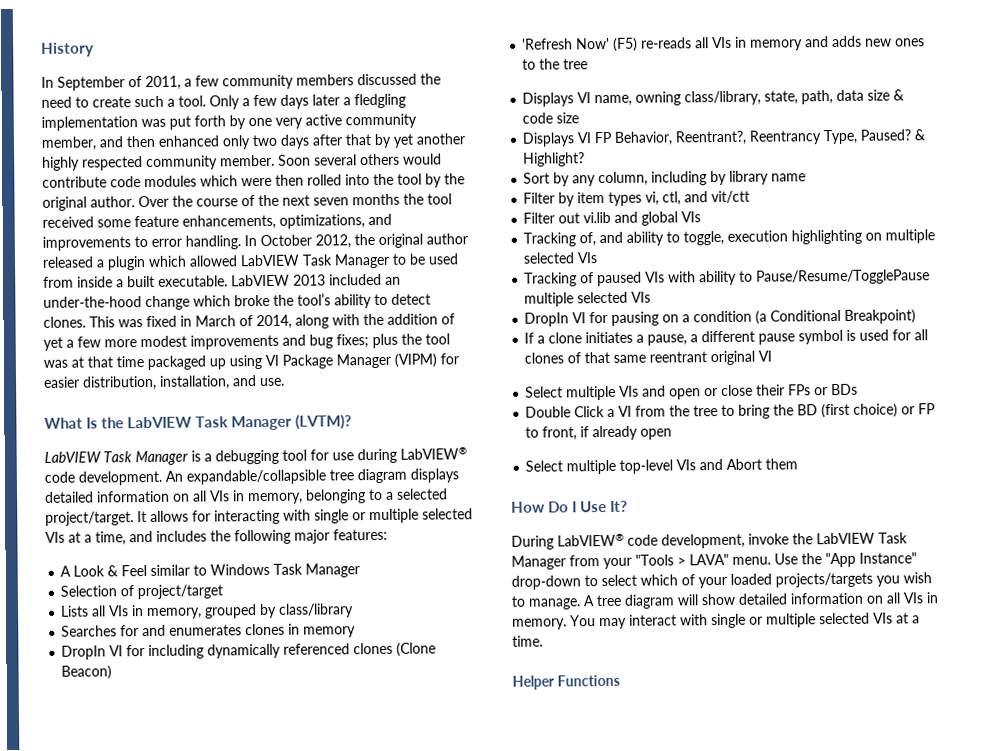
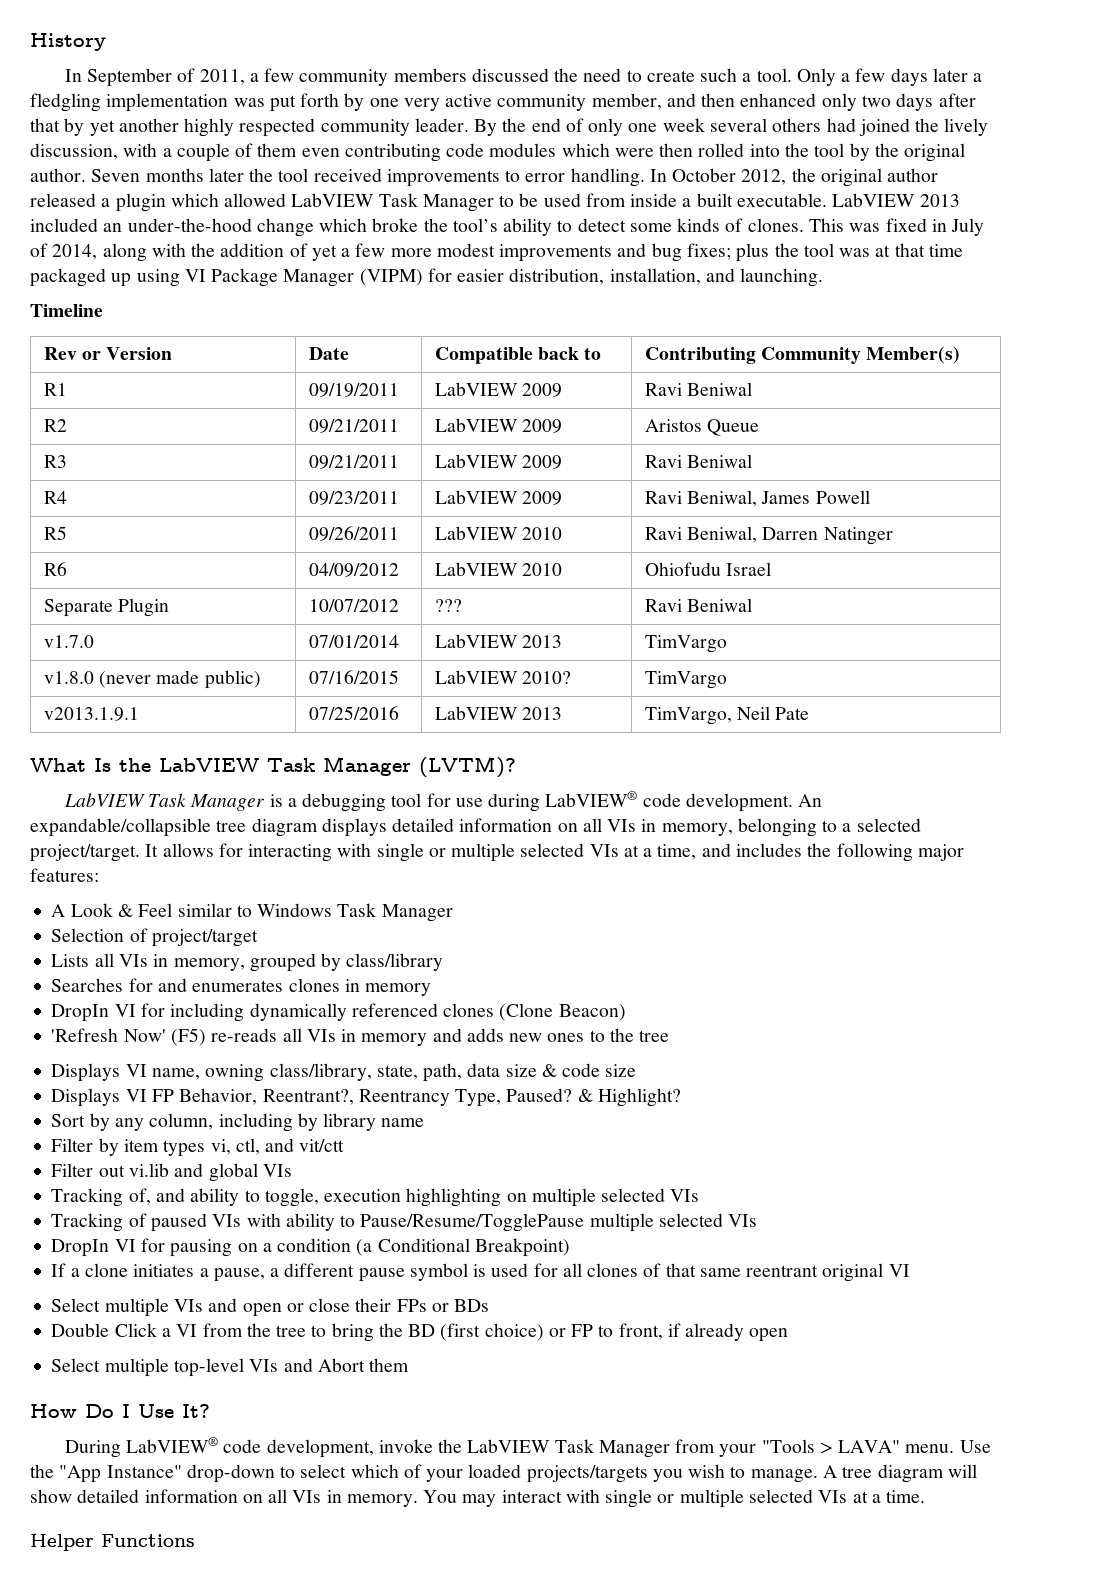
[220,153,442,167] [42,176,107,188] member. Soon several others would contribute -> [414,118,989,136] [30,143,441,162] leader. By the end of only one week several others had joined the lively discussion, with a couple of them even contributing
[138,193,452,208] [42,213,392,230] Over the course of the next seven months the tool received some feature enhancements, optimizations, and -> [91,168,382,182] Seven months later the tool received
(431, 299) none -> [629,218,744,232] some kinds of
[195,315,236,327] March -> [951,218,985,236] July
[260,377,285,387] use. -> [740,268,824,287] [30,304,103,317] [43,347,173,360] [308,347,349,360] [434,347,602,364] [644,346,961,364] [43,383,67,396] [308,383,399,397] [434,382,562,397] [644,382,752,396] [43,419,67,432] [308,419,399,433] [434,418,562,433] [644,419,759,436] [43,455,67,468] [308,455,399,469] [434,454,562,469] [644,454,752,468] [43,491,67,504] [308,491,399,505] [434,490,562,505] [644,490,870,507] [43,526,67,540] [308,526,399,541] [434,526,562,540] [644,526,893,545] [43,562,67,576] [308,563,399,577] [434,562,562,576] [644,562,771,576] [43,598,169,617] [308,599,399,612] [434,599,462,612] [644,598,752,612] [43,635,94,648] [308,635,399,648] [434,634,562,648] [644,635,727,653] [43,670,261,689] [308,670,399,684] [434,670,571,684] [644,671,727,689] [43,707,139,721] [308,706,399,720] [434,706,562,720] [644,706,810,725] launching. // Timeline // Rev or Version | Date | Compatible back to | Contributing Community Member(s) // R1 | 09/19/2011 | LabVIEW 2009 | Ravi Beniwal // R2 | 09/21/2011 | LabVIEW 2009 | Aristos Queue // R3 | 09/21/2011 | LabVIEW 2009 | Ravi Beniwal // R4 | 09/23/2011 | LabVIEW 2009 | Ravi Beniwal, James Powell // R5 | 09/26/2011 | LabVIEW 2010 | Ravi Beniwal, Darren Natinger // R6 | 04/09/2012 | LabVIEW 2010 | Ohiofudu Israel // Separate Plugin | 10/07/2012 | ??? | Ravi Beniwal // v1.7.0 | 07/01/2014 | LabVIEW 2013 | TimVargo // v1.8.0 (never made public) | 07/16/2015 | LabVIEW 2010? | TimVargo // v2013.1.9.1 | 07/25/2016 | LabVIEW 2013 | TimVargo, Neil Pate

